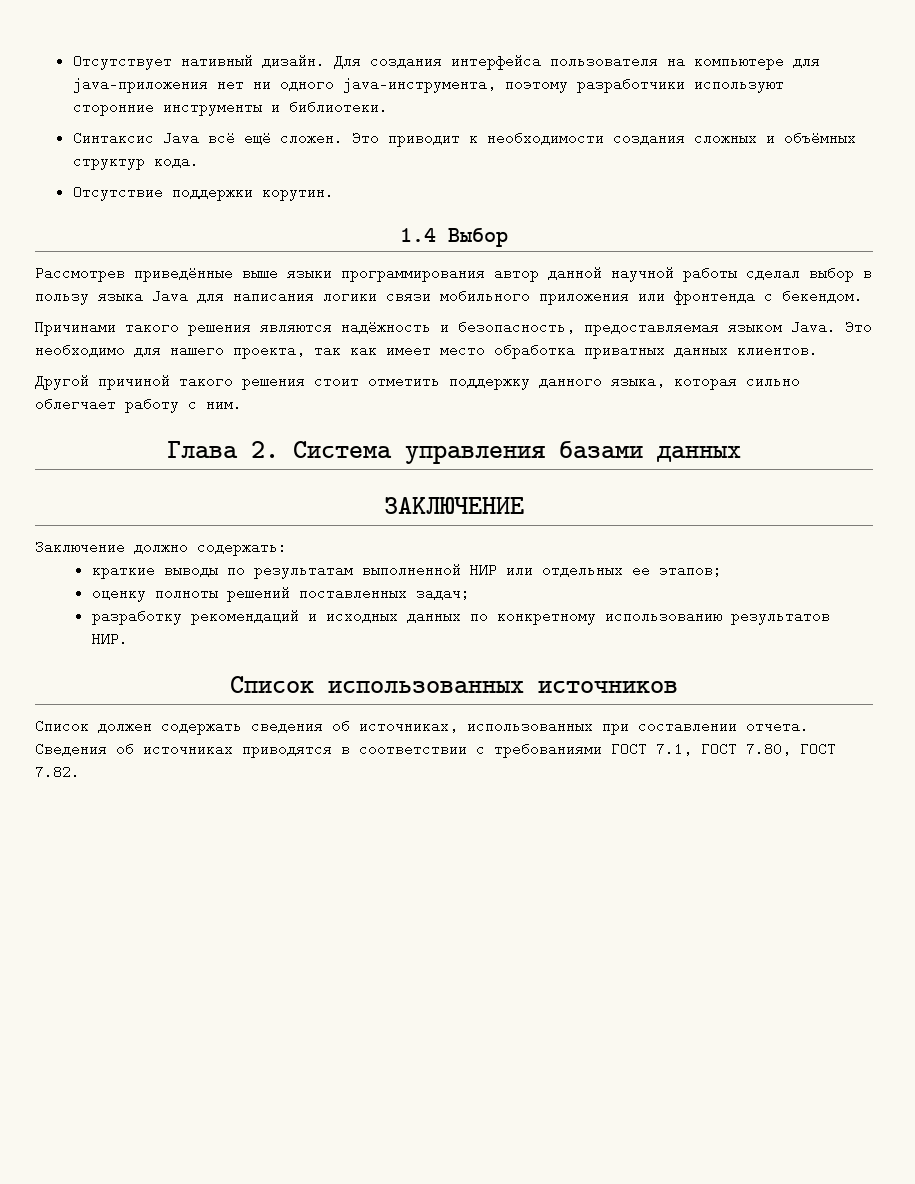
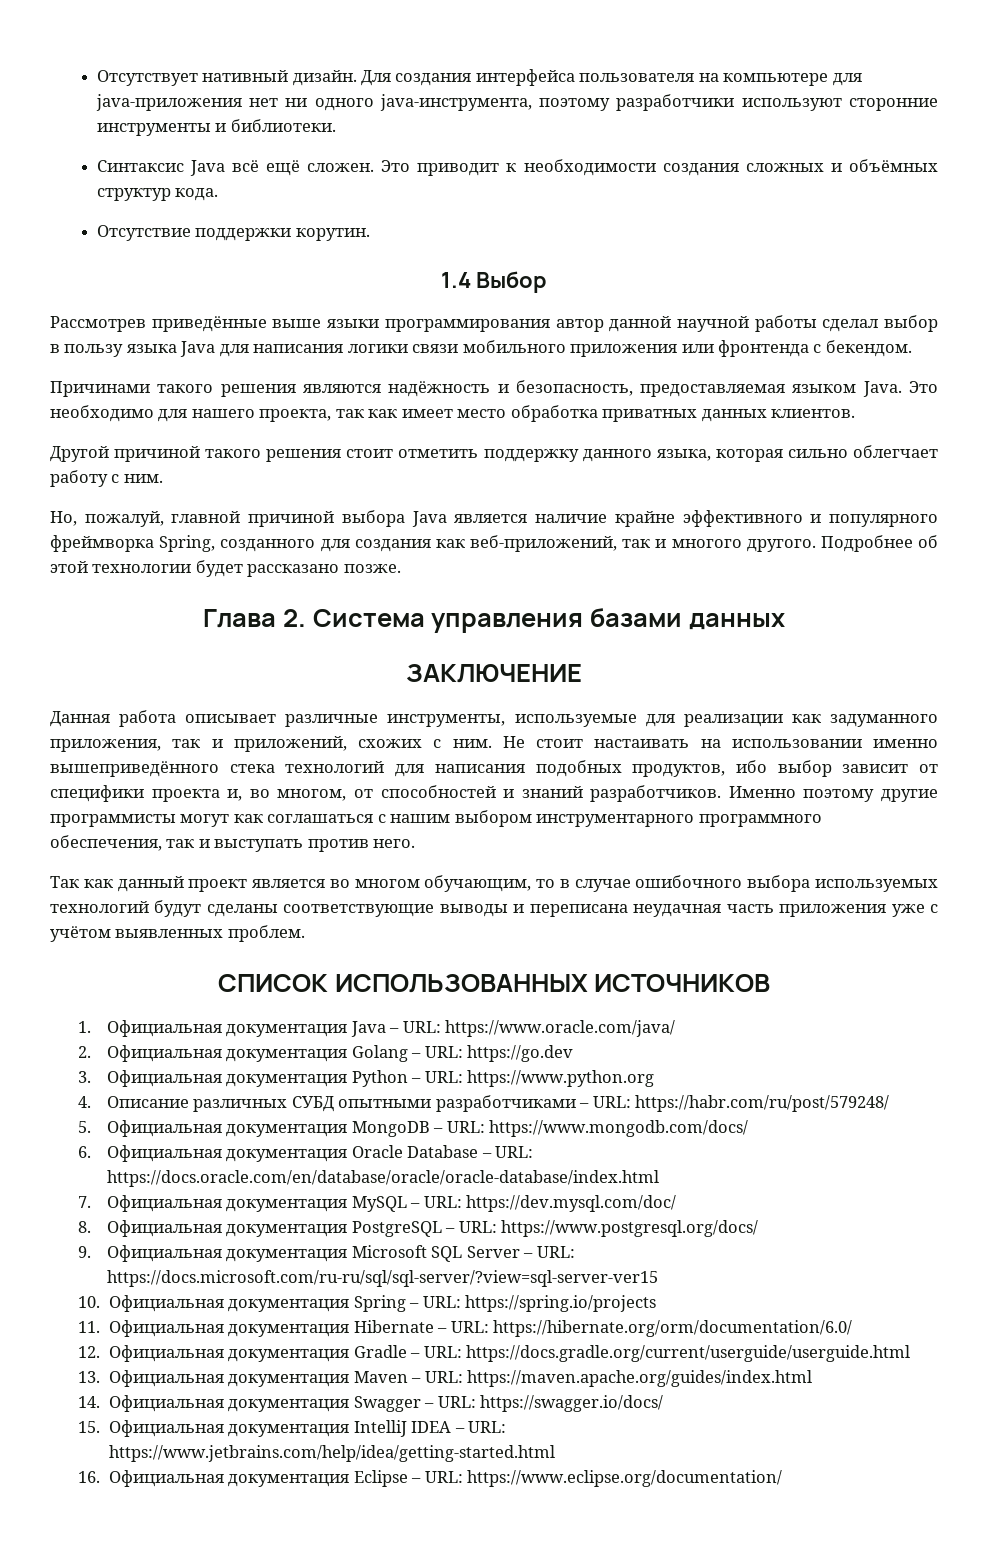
(242, 403) none -> [50,510,939,527] [50,535,938,552] [50,560,401,577] // Но, пожалуй, главной причиной выбора Java является наличие крайне эффективного и популярного фреймворка Spring, созданного для создания как веб-приложений, так и многого другого. Подробнее об этой технологии будет рассказано позже.
[35,538,287,556] [91,561,722,579] [91,584,470,602] [91,607,830,625] [91,630,128,647] [230,676,678,694] [35,717,809,735] [35,740,836,758] [35,765,80,779] Заключение должно содержать: // краткие выводы по результатам выполненной НИР или отдельных ее этапов; // оценку полноты решений поставленных задач; // разработку рекомендаций и исходных данных по конкретному использованию результатов НИР. // Список использованных источников // Список должен содержать сведения об источниках, использованных при составлении отчета. Сведения об источниках приводятся в соответствии с требованиями ГОСТ 7.1, ГОСТ 7.80, ГОСТ 7.82. -> [50,710,938,727] [50,736,938,752] [50,760,939,777] [50,785,939,802] [50,810,822,827] [50,835,416,852] [50,875,938,892] [50,900,939,917] [50,925,305,942] [217,974,771,993] [78,1020,676,1037] [78,1045,574,1062] [78,1070,655,1087] [78,1095,890,1112] [78,1120,749,1137] [78,1145,534,1162] [106,1170,659,1187] [78,1195,677,1212] [78,1220,759,1237] [78,1245,575,1262] [106,1270,658,1287] [78,1295,657,1312] [78,1320,853,1337] [78,1345,911,1362] [78,1370,813,1387] [78,1395,664,1412] [78,1420,507,1437] [108,1445,555,1462] [78,1470,783,1487] Данная работа описывает различные инструменты, используемые для реализации как задуманного приложения, так и приложений, схожих с ним. Не стоит настаивать на использовании именно вышеприведённого стека технологий для написания подобных продуктов, ибо выбор зависит от специфики проекта и, во многом, от способностей и знаний разработчиков. Именно поэтому другие программисты могут как соглашаться с нашим выбором инструментарного программного обеспечения, так и выступать против него. // Так как данный проект является во многом обучающим, то в случае ошибочного выбора используемых технологий будут сделаны соответствующие выводы и переписана неудачная часть приложения уже с учётом выявленных проблем. // СПИСОК ИСПОЛЬЗОВАННЫХ ИСТОЧНИКОВ // 1. Официальная документация Java – URL: https://www.oracle.com/java/ // 2. Официальная документация Golang – URL: https://go.dev // 3. Официальная документация Python – URL: https://www.python.org // 4. Описание различных СУБД опытными разработчиками – URL: https://habr.com/ru/post/579248/ // 5. Официальная документация MongoDB – URL: https://www.mongodb.com/docs/ // 6. Официальная документация Oracle Database – URL: https://docs.oracle.com/en/database/oracle/oracle-database/index.html // 7. Официальная документация MySQL – URL: https://dev.mysql.com/doc/ // 8. Официальная документация PostgreSQL – URL: https://www.postgresql.org/docs/ // 9. Официальная документация Microsoft SQL Server – URL: https://docs.microsoft.com/ru-ru/sql/sql-server/?view=sql-server-ver15 // 10. Официальная документация Spring – URL: https://spring.io/projects // 11. Официальная документация Hibernate – URL: https://hibernate.org/orm/documentation/6.0/ // 12. Официальная документация Gradle – URL: https://docs.gradle.org/current/userguide/userguide.html // 13. Официальная документация Maven – URL: https://maven.apache.org/guides/index.html // 14. Официальная документация Swagger – URL: https://swagger.io/docs/ // 15. Официальная документация IntelliJ IDEA – URL: https://www.jetbrains.com/help/idea/getting-started.html // 16. Официальная документация Eclipse – URL: https://www.eclipse.org/documentation/

